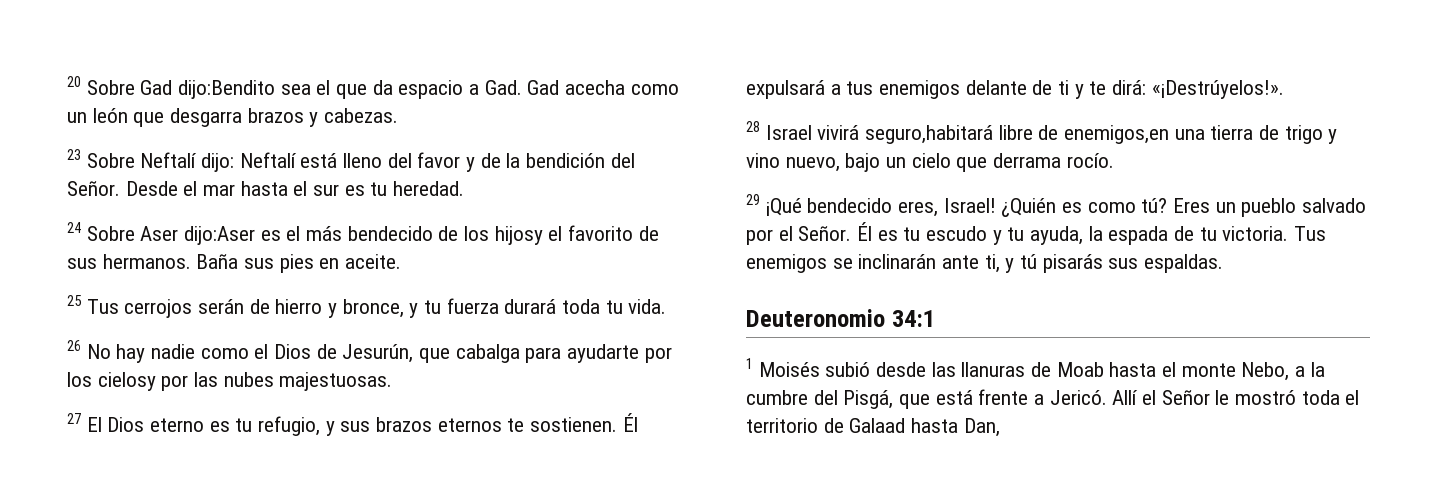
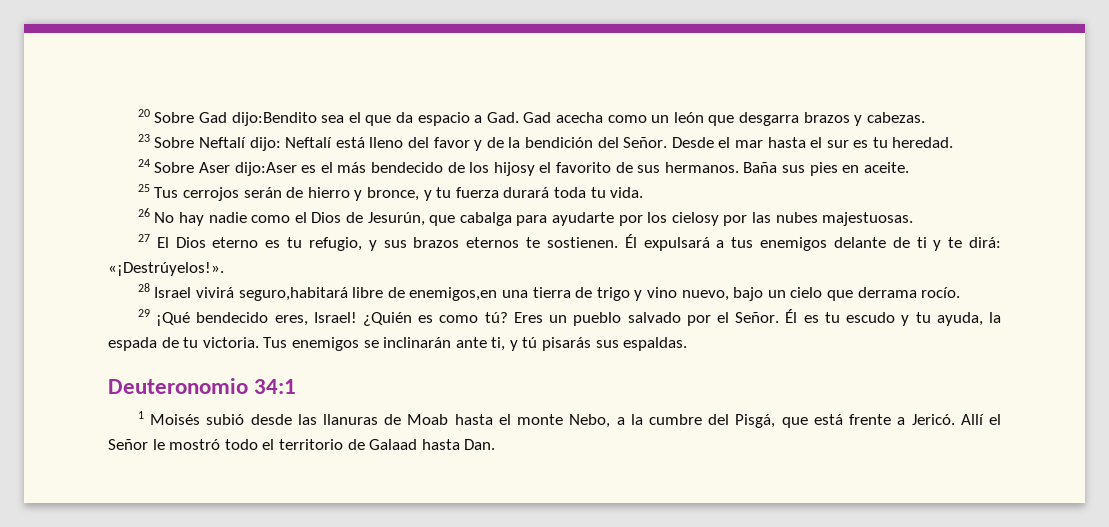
[1301,390,1340,405] toda -> [224,439,258,450] todo
[963,418,1000,437] Dan, -> [464,439,496,450] Dan.

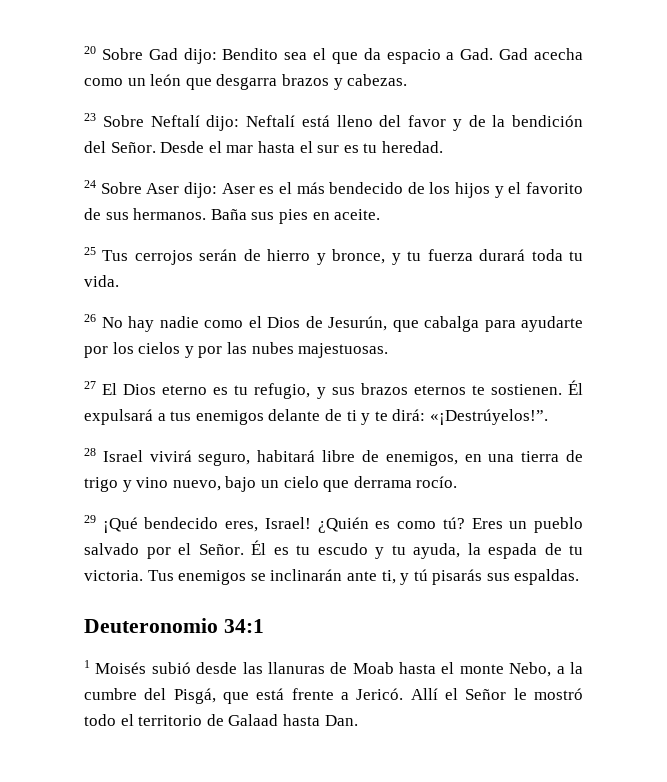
[231,112,317,126] dijo:Bendito -> [183,48,279,64] dijo: Bendito
[234,162,297,176] dijo:Aser -> [183,182,255,198] dijo: Aser
[493,162,535,176] hijosy -> [455,182,504,198] hijos y
[671,212,719,226] cielosy -> [138,342,194,358] cielos y
[108,262,224,276] «¡Destrúyelos!». -> [429,409,548,425] «¡Destrúyelos!”.
[238,287,498,301] seguro,habitará libre de enemigos,en -> [198,450,482,466] seguro, habitará libre de enemigos, en

